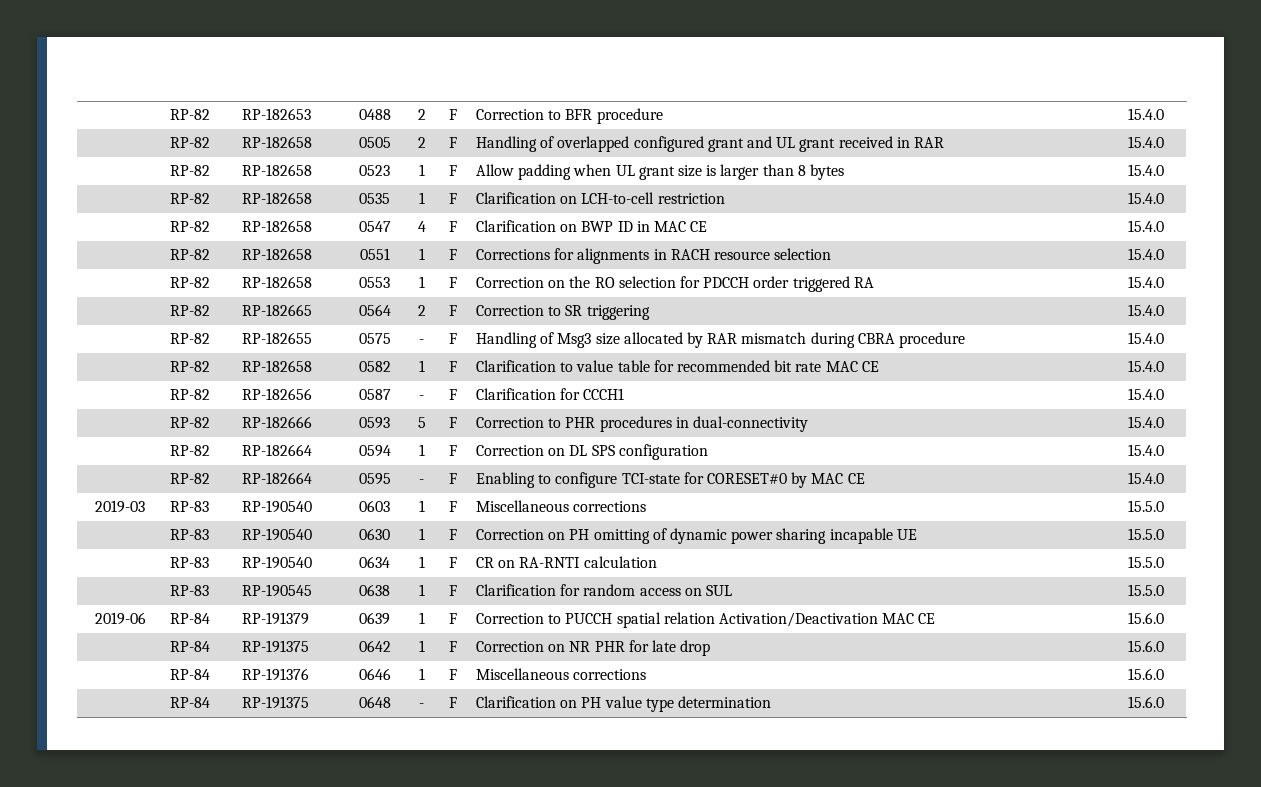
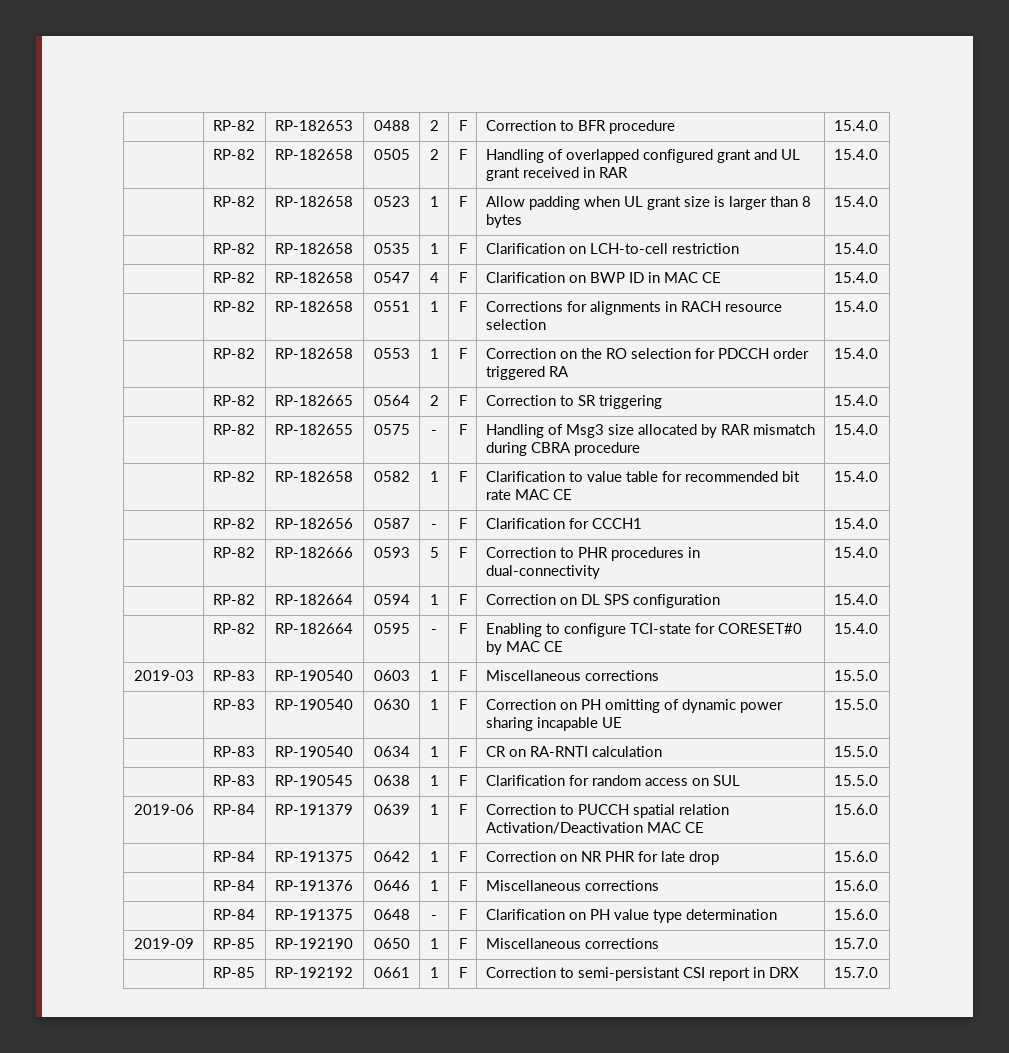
(1165, 702) none -> [133,938,194,949] [212,938,255,949] [274,938,353,949] [373,938,410,949] [429,938,439,949] [458,938,467,949] [485,938,659,949] [833,938,878,949] [212,967,255,978] [274,967,353,978] [373,967,410,978] [429,967,439,978] [458,967,467,978] [485,967,799,981] [833,967,878,978] // 2019-09 | RP-85 | RP-192190 | 0650 | 1 | F | Miscellaneous corrections | 15.7.0 // | RP-85 | RP-192192 | 0661 | 1 | F | Correction to semi-persistant CSI report in DRX | 15.7.0

